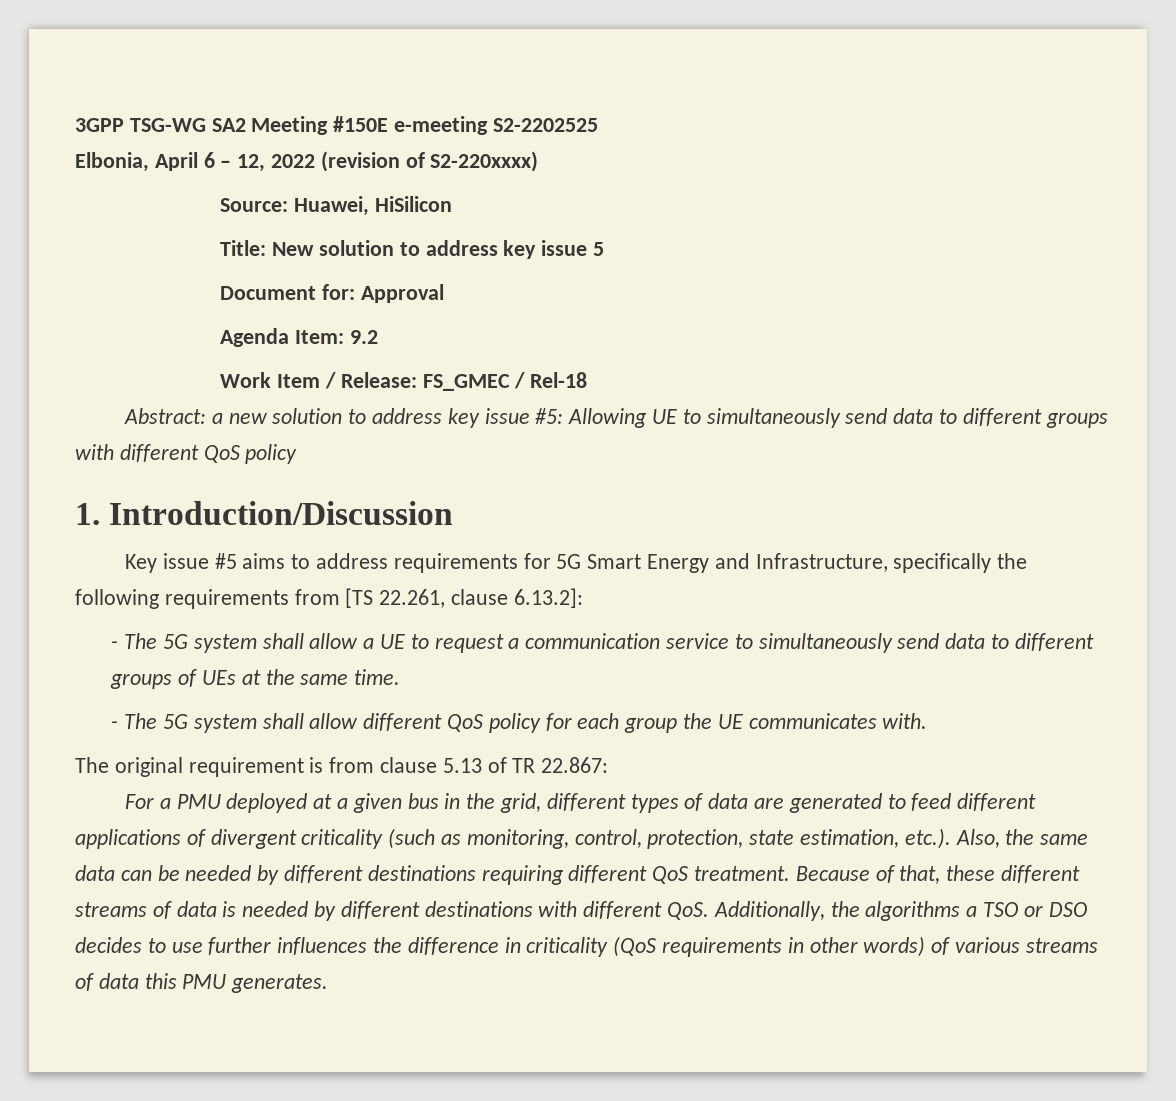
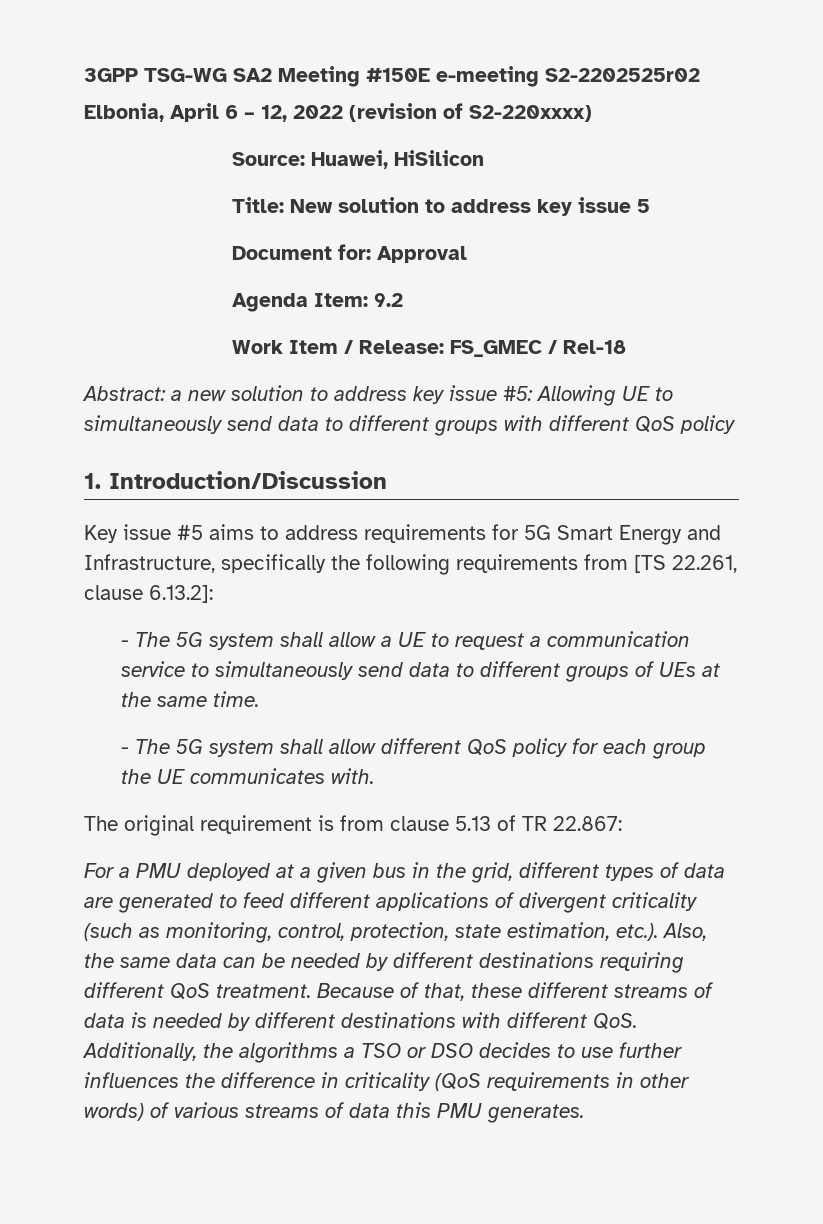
[492,118,598,132] S2-2202525 -> [545,68,700,82] S2-2202525r02

